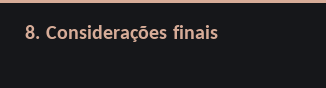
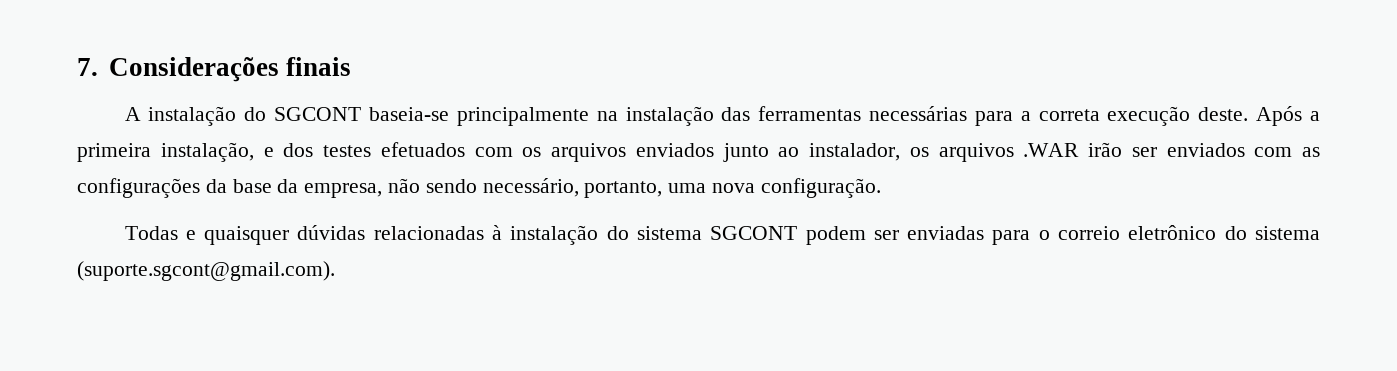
[25,25,40,39] 8. -> [77,58,98,76] 7.
(218, 32) none -> [124,106,1320,126] [77,142,1320,162] [77,178,881,198] [124,225,1320,245] [77,261,335,281] // A instalação do SGCONT baseia-se principalmente na instalação das ferramentas necessárias para a correta execução deste. Após a primeira instalação, e dos testes efetuados com os arquivos enviados junto ao instalador, os arquivos .WAR irão ser enviados com as configurações da base da empresa, não sendo necessário, portanto, uma nova configuração. // Todas e quaisquer dúvidas relacionadas à instalação do sistema SGCONT podem ser enviadas para o correio eletrônico do sistema (suporte.sgcont@gmail.com).

